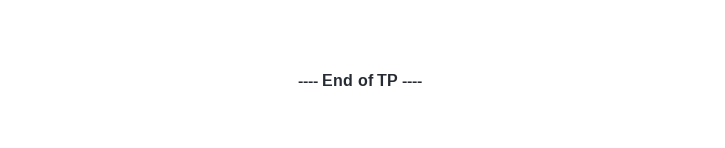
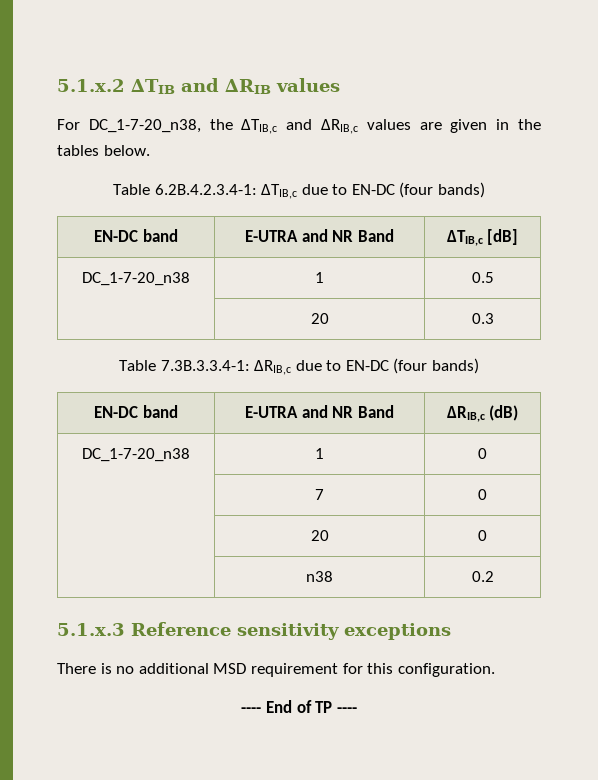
(297, 83) none -> [57,78,340,94] [57,119,542,134] [57,145,150,156] [112,182,486,199] [94,229,178,242] [245,229,394,242] [446,229,519,246] [82,272,190,286] [315,272,324,283] [471,272,494,283] [310,313,329,324] [471,313,494,324] [118,358,480,375] [94,405,178,418] [245,405,394,418] [446,405,519,422] [82,448,190,462] [315,448,324,459] [478,448,487,459] [315,489,324,500] [478,489,487,500] [310,530,329,541] [478,530,487,541] [306,571,333,582] [471,571,494,582] [57,622,451,640] [57,663,495,677] 5.1.x.2 ∆TIB and ∆RIB values // For DC_1-7-20_n38, the ΔTIB,c and ΔRIB,c values are given in the tables below. // Table 6.2B.4.2.3.4-1: ΔTIB,c due to EN-DC (four bands) // EN-DC band | E-UTRA and NR Band | ΔTIB,c [dB] // DC_1-7-20_n38 | 1 | 0.5 // | 20 | 0.3 // Table 7.3B.3.3.4-1: ΔRIB,c due to EN-DC (four bands) // EN-DC band | E-UTRA and NR Band | ΔRIB,c (dB) // DC_1-7-20_n38 | 1 | 0 // | 7 | 0 // | 20 | 0 // | n38 | 0.2 // 5.1.x.3 Reference sensitivity exceptions // There is no additional MSD requirement for this configuration. //

